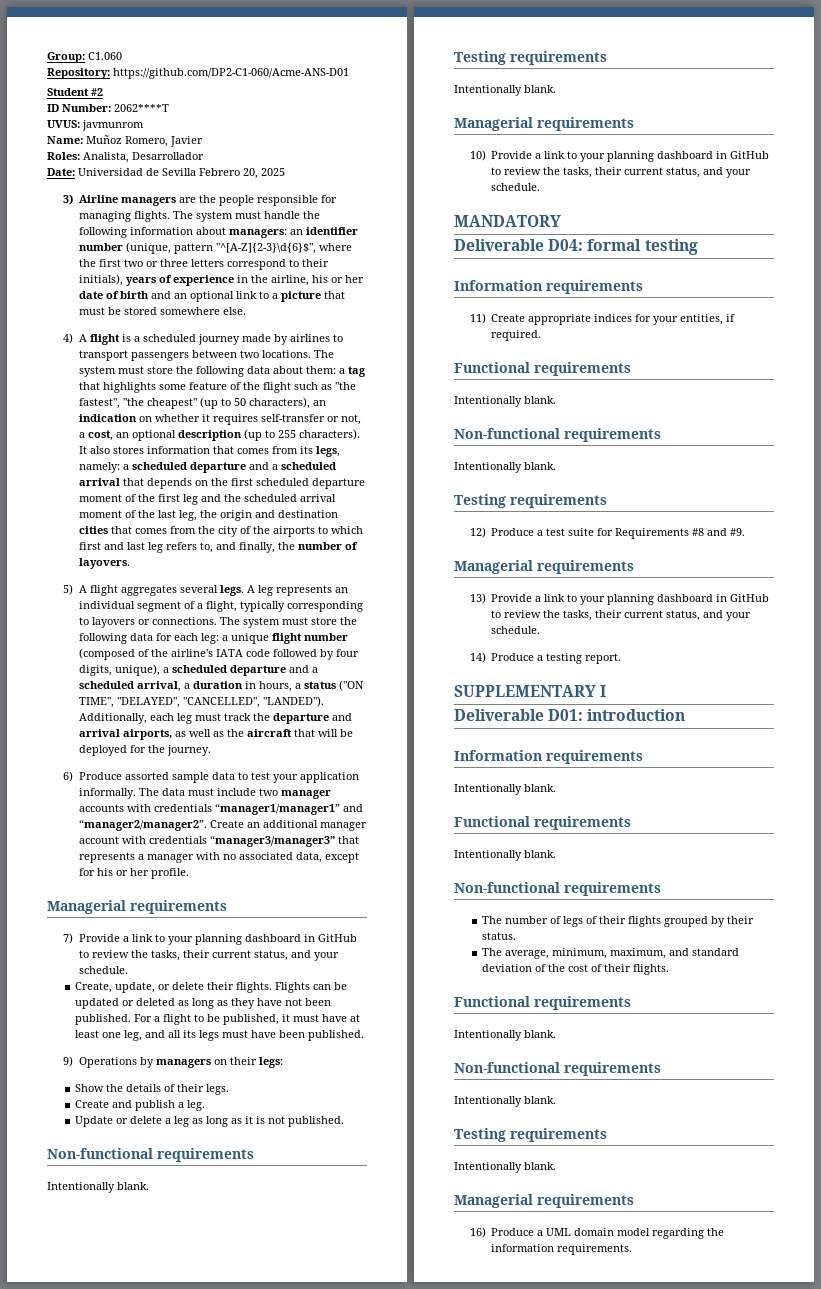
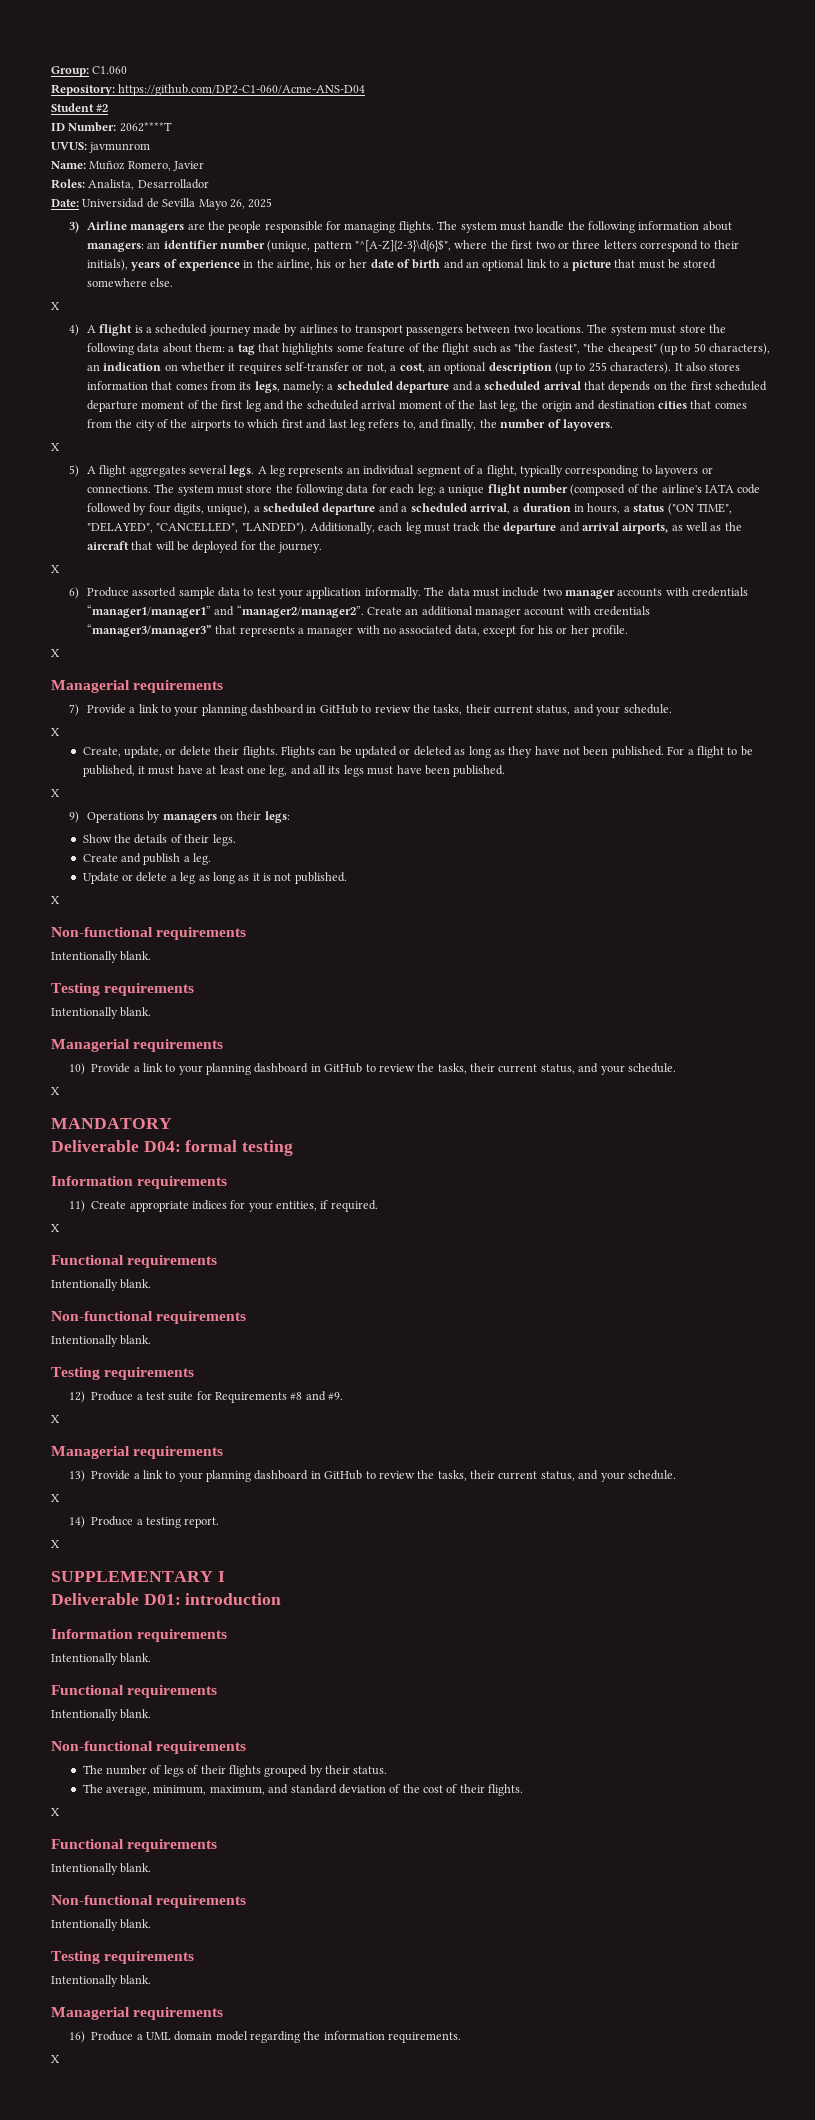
[113,68,349,79] https://github.com/DP2-C1-060/Acme-ANS-D01 -> [118,84,366,96] https://github.com/DP2-C1-060/Acme-ANS-D04
[199,168,258,179] Febrero 20, -> [198,199,245,210] Mayo 26,
(246, 311) none -> [51,302,60,310] // X
(130, 563) none -> [51,443,60,451] // X
(211, 750) none -> [51,565,60,573] // X
(189, 873) none -> [51,649,60,657] // X
(128, 970) none -> [51,728,60,736] // X
(365, 1035) none -> [51,789,60,797] // X
(345, 1121) none -> [51,896,60,904] // X
(541, 187) none -> [51,1087,60,1095] // X
(542, 335) none -> [51,1224,60,1232] // X
(746, 532) none -> [51,1415,60,1423] // X
(541, 630) none -> [51,1494,60,1502] // X
(622, 658) none -> [51,1540,60,1548] // X
(670, 969) none -> [51,1808,60,1816] // X
(633, 1249) none -> [51,2055,60,2063] // X

